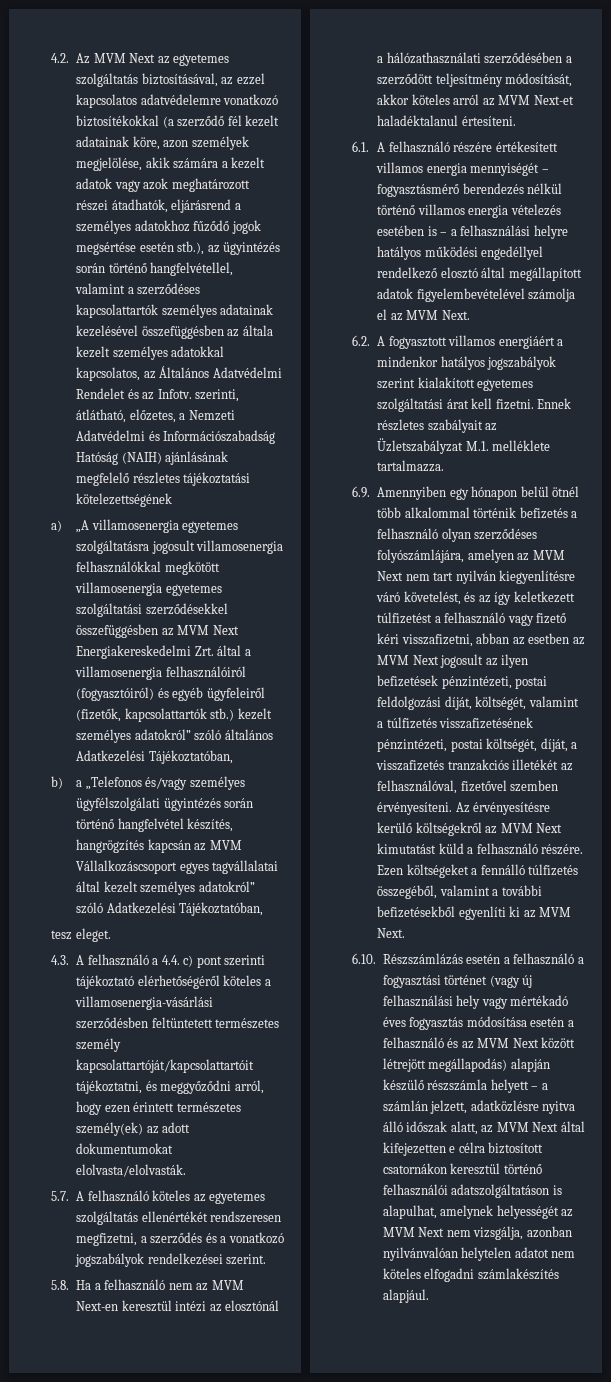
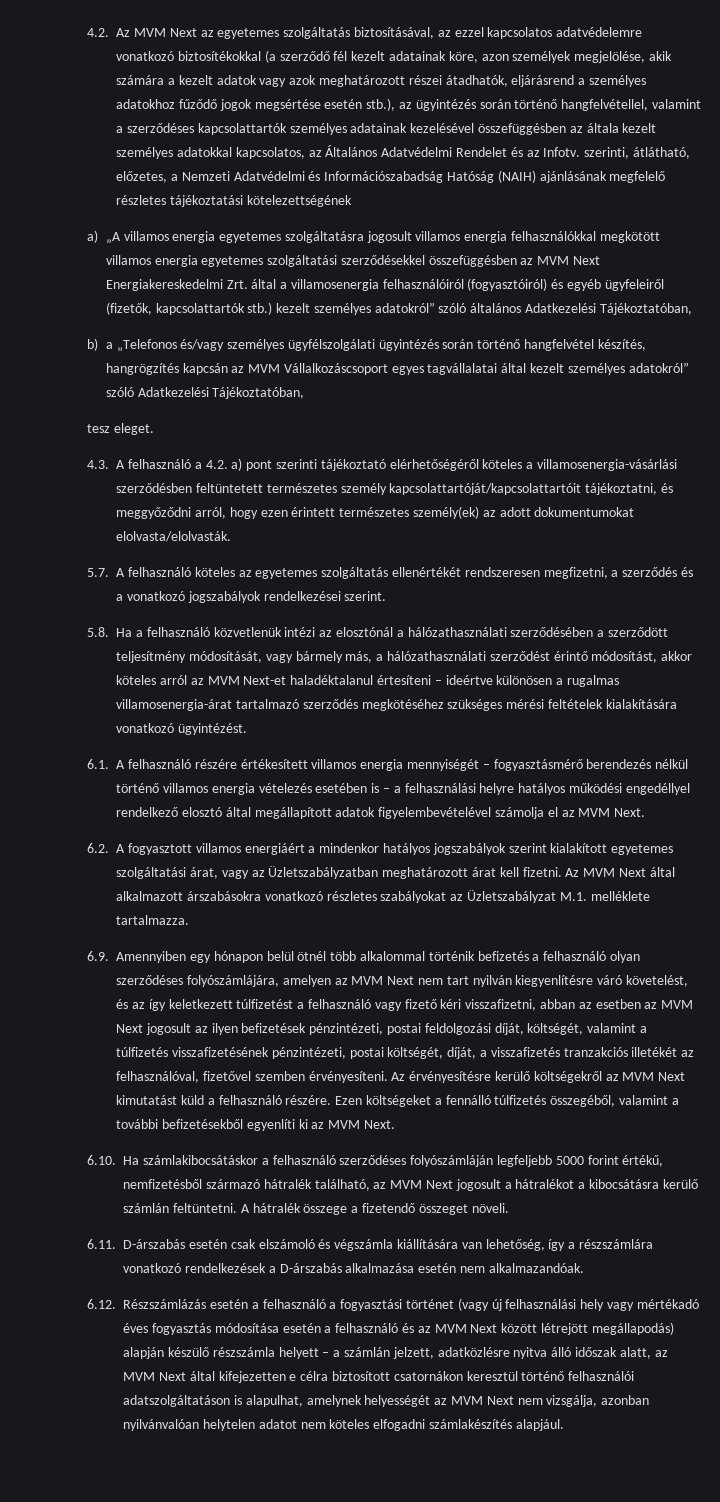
[91,519,179,533] villamosenergia -> [123,231,216,243] villamos energia
[196,540,284,554] [76,561,220,575] [75,582,163,596] villamosenergia felhasználókkal megkötött villamosenergia -> [415,231,660,243] [105,255,198,267] villamos energia felhasználókkal megkötött villamos energia
[161,955,194,967] 4.4. c) -> [205,458,243,471] 4.2. a)
[168,1280,244,1291] [76,1300,172,1312] nem az MVM Next-en keresztül -> [213,627,282,637] közvetlenük
(573, 80) none -> [265,651,658,663] vagy bármely más, a hálózathasználati szerződést érintő módosítást,
[461,116,516,126] értesíteni. -> [377,675,619,687] [116,699,677,711] [116,723,248,735] értesíteni – ideértve különösen a rugalmas villamosenergia-árat tartalmazó szerződés megkötéséhez szükséges mérési feltételek kialakítására vonatkozó ügyintézést.
[446,398,572,410] [377,419,483,433] árat kell fizetni. Ennek részletes szabályait -> [190,866,675,879] [116,891,447,903] árat, vagy az Üzletszabályzatban meghatározott árat kell fizetni. Az MVM Next által alkalmazott árszabásokra vonatkozó részletes szabályokat
(377, 958) none -> [123,1155,664,1167] [123,1179,698,1191] [123,1203,509,1215] [87,1239,653,1251] [123,1263,584,1273] [87,1299,117,1309] Ha számlakibocsátáskor a felhasználó szerződéses folyószámláján legfeljebb 5000 forint értékű, nemfizetésből származó hátralék található, az MVM Next jogosult a hátralékot a kibocsátásra kerülő számlán feltüntetni. A hátralék összege a fizetendő összeget növeli. // 6.11. D-árszabás esetén csak elszámoló és végszámla kiállítására van lehetőség, így a részszámlára vonatkozó rendelkezések a D-árszabás alkalmazása esetén nem alkalmazandóak. // 6.12.

